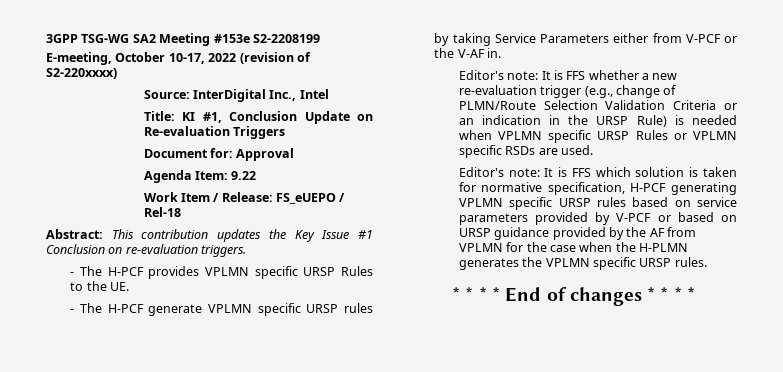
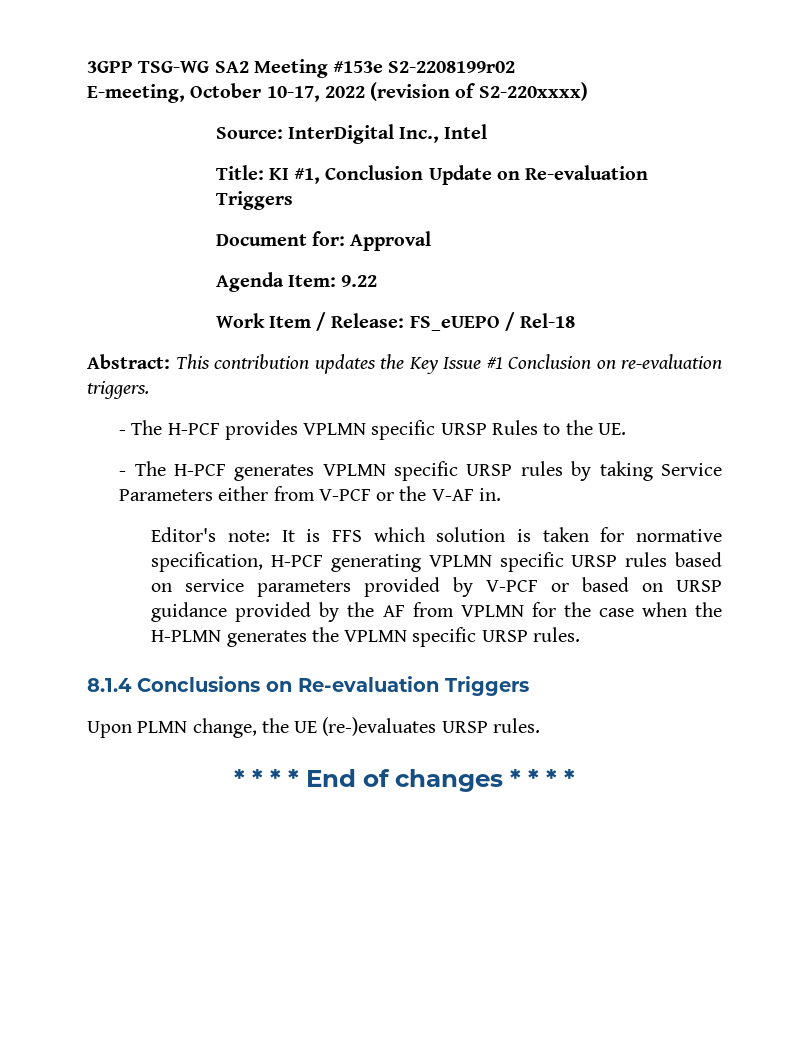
[252,34,320,43] S2-2208199 -> [388,61,516,73] S2-2208199r02
[148,304,203,316] generate -> [234,464,315,481] generates
[458,70,678,80] [458,85,677,98] [458,100,737,110] [458,115,737,127] [458,130,737,143] [458,145,593,158] // Editor's note: It is FFS whether a new re-evaluation trigger (e.g., change of PLMN/Route Selection Validation Criteria or an indication in the URSP Rule) is needed when VPLMN specific URSP Rules or VPLMN specific RSDs are used. -> (501, 494) none
(707, 262) none -> [87,676,529,696] [87,717,540,738] // 8.1.4 Conclusions on Re-evaluation Triggers // Upon PLMN change, the UE (re-)evaluates URSP rules.

